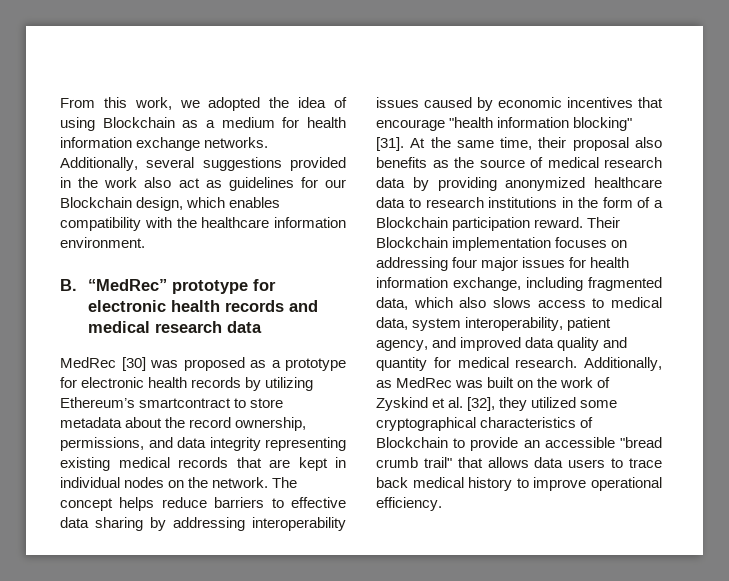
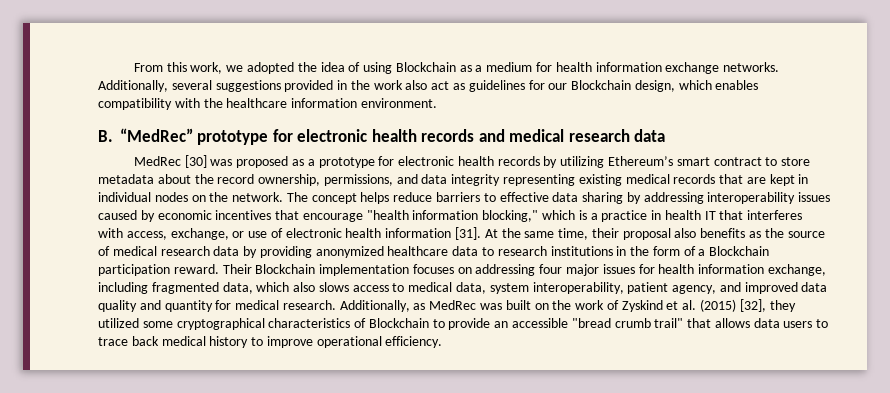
[139,398,232,408] smartcontract -> [676,157,762,166] smart contract
[573,117,633,131] blocking" -> [482,210,803,222] [98,228,452,240] blocking," which is a practice in health IT that interferes with access, exchange, or use of electronic health information
(464, 402) none -> [700,299,737,312] (2015)

